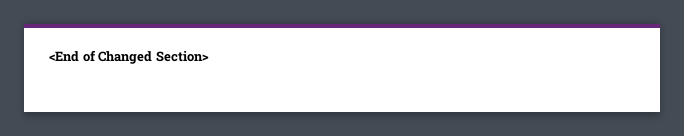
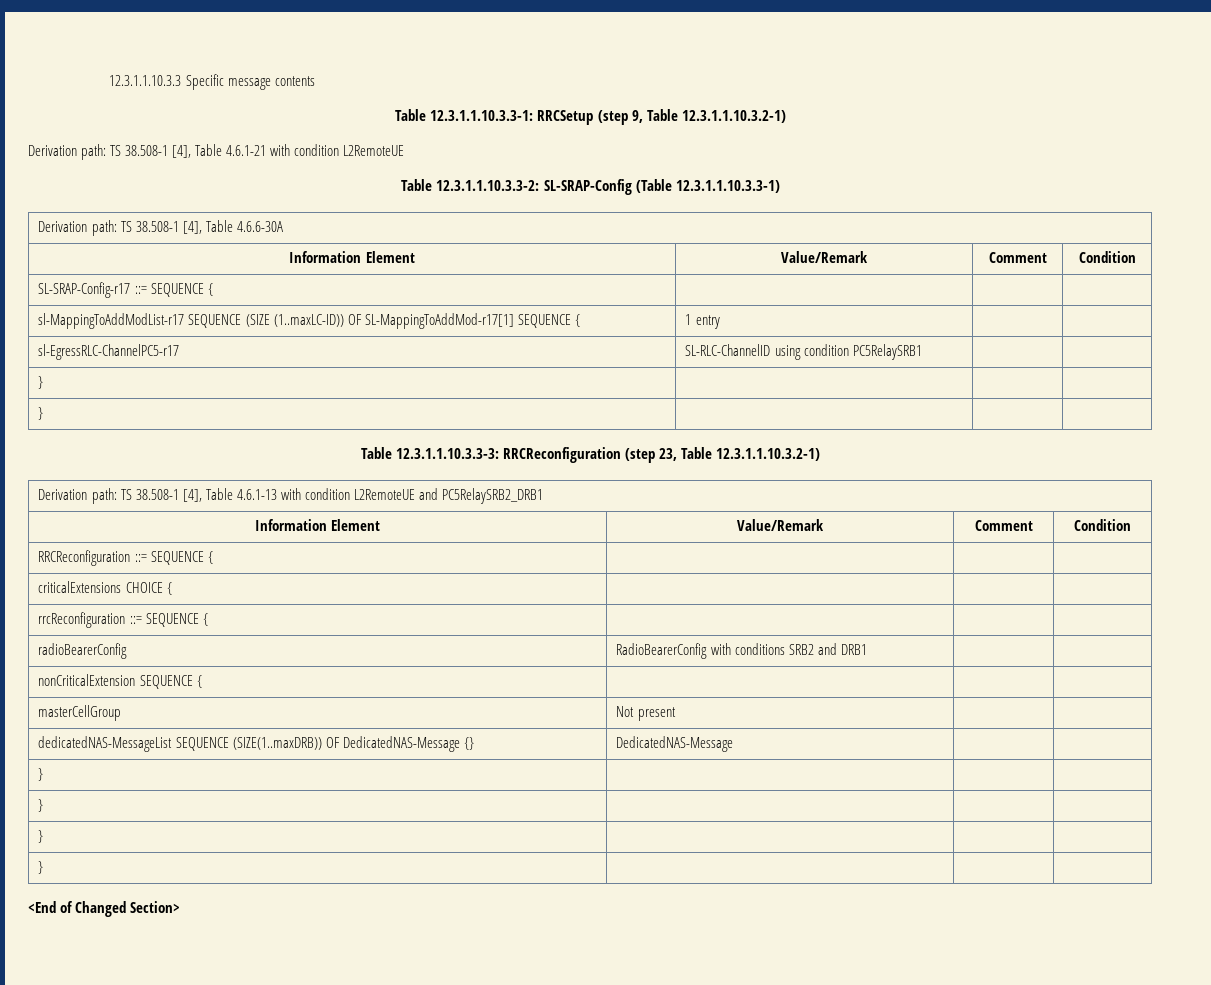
(49, 56) none -> [109,74,315,90] [395,109,786,125] [28,144,405,160] [401,179,780,195] [38,220,283,236] [289,251,415,263] [781,251,868,263] [988,252,1047,263] [1078,251,1136,263] [38,282,213,298] [38,313,580,329] [685,314,720,329] [38,344,180,360] [685,344,922,360] [38,376,44,389] [38,407,44,420] [360,447,821,463] [38,488,543,504] [254,519,381,531] [737,519,824,531] [974,520,1033,531] [1074,519,1131,531] [38,550,213,566] [38,581,172,595] [38,612,208,628] [38,643,128,659] [616,643,867,659] [38,674,202,689] [38,705,122,721] [616,706,676,721] [38,736,474,752] [616,736,734,752] [38,768,44,781] [38,799,44,812] [38,830,44,843] [38,861,44,874] 12.3.1.1.10.3.3 Specific message contents // Table 12.3.1.1.10.3.3-1: RRCSetup (step 9, Table 12.3.1.1.10.3.2-1) // Derivation path: TS 38.508-1 [4], Table 4.6.1-21 with condition L2RemoteUE // Table 12.3.1.1.10.3.3-2: SL-SRAP-Config (Table 12.3.1.1.10.3.3-1) // Derivation path: TS 38.508-1 [4], Table 4.6.6-30A // Information Element | Value/Remark | Comment | Condition // SL-SRAP-Config-r17 ::= SEQUENCE { | | | // sl-MappingToAddModList-r17 SEQUENCE (SIZE (1..maxLC-ID)) OF SL-MappingToAddMod-r17[1] SEQUENCE { | 1 entry | | // sl-EgressRLC-ChannelPC5-r17 | SL-RLC-ChannelID using condition PC5RelaySRB1 | | // } | | | // } | | | // Table 12.3.1.1.10.3.3-3: RRCReconfiguration (step 23, Table 12.3.1.1.10.3.2-1) // Derivation path: TS 38.508-1 [4], Table 4.6.1-13 with condition L2RemoteUE and PC5RelaySRB2_DRB1 // Information Element | Value/Remark | Comment | Condition // RRCReconfiguration ::= SEQUENCE { | | | // criticalExtensions CHOICE { | | | // rrcReconfiguration ::= SEQUENCE { | | | // radioBearerConfig | RadioBearerConfig with conditions SRB2 and DRB1 | | // nonCriticalExtension SEQUENCE { | | | // masterCellGroup | Not present | | // dedicatedNAS-MessageList SEQUENCE (SIZE(1..maxDRB)) OF DedicatedNAS-Message {} | DedicatedNAS-Message | | // } | | | // } | | | // } | | | // } | | | //

